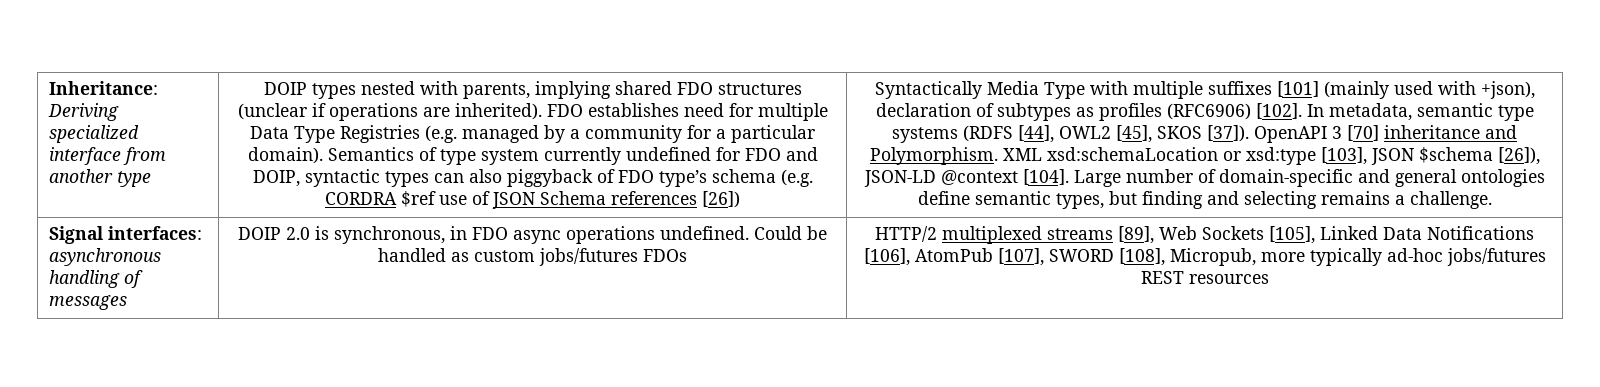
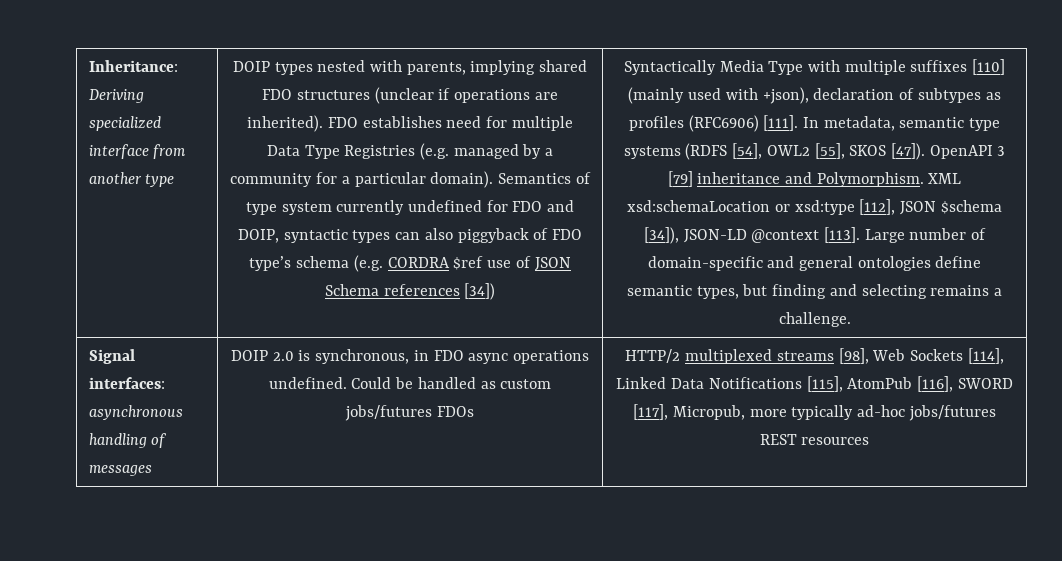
[702,191,740,208] [26]) -> [464,283,496,300] [34])
[1276,81,1319,97] [101] -> [972,59,1006,75] [110]
[1255,103,1302,119] [102]. -> [763,115,799,131] [111].
[1018,125,1249,143] [44], OWL2 [45], SKOS [37]). -> [732,143,925,160] [54], OWL2 [55], SKOS [47]).
[1346,125,1379,141] [70] -> [667,171,693,187] [79]
[1320,147,1367,165] [103], -> [859,199,896,215] [112],
[1497,147,1540,165] [26]), -> [643,227,679,244] [34]),
[1022,169,1069,185] [104]. -> [824,227,860,243] [113].
[1117,226,1154,244] [89], -> [838,348,869,364] [98],
[1268,226,1315,244] [105], -> [967,348,1004,364] [114],
[863,248,1165,266] [106], AtomPub [107], SWORD [108], -> [806,376,1013,392] [633,404,669,420] [115], AtomPub [116], SWORD [117],

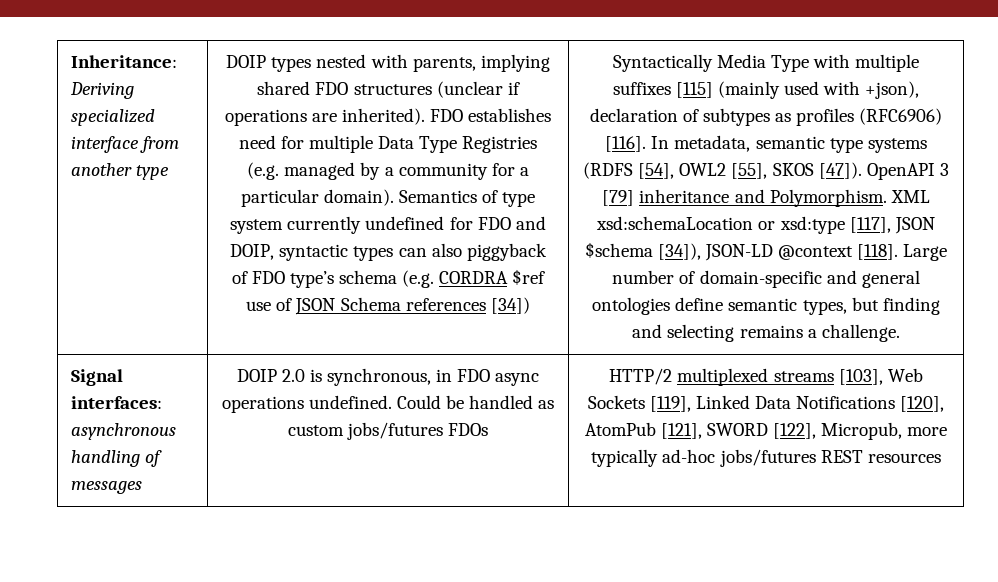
[972,59,1006,75] [110] -> [675,82,713,98] [115]
[763,115,799,131] [111]. -> [605,136,647,152] [116].
[859,199,896,215] [112], -> [849,217,891,233] [117],
[824,227,860,243] [113]. -> [857,244,899,260] [118].
[838,348,869,364] [98], -> [838,369,883,385] [103],
[967,348,1004,364] [114], -> [649,396,691,412] [119],
[806,376,1013,392] [633,404,669,420] [115], AtomPub [116], SWORD [117], -> [900,396,945,412] [584,422,817,439] [120], AtomPub [121], SWORD [122],

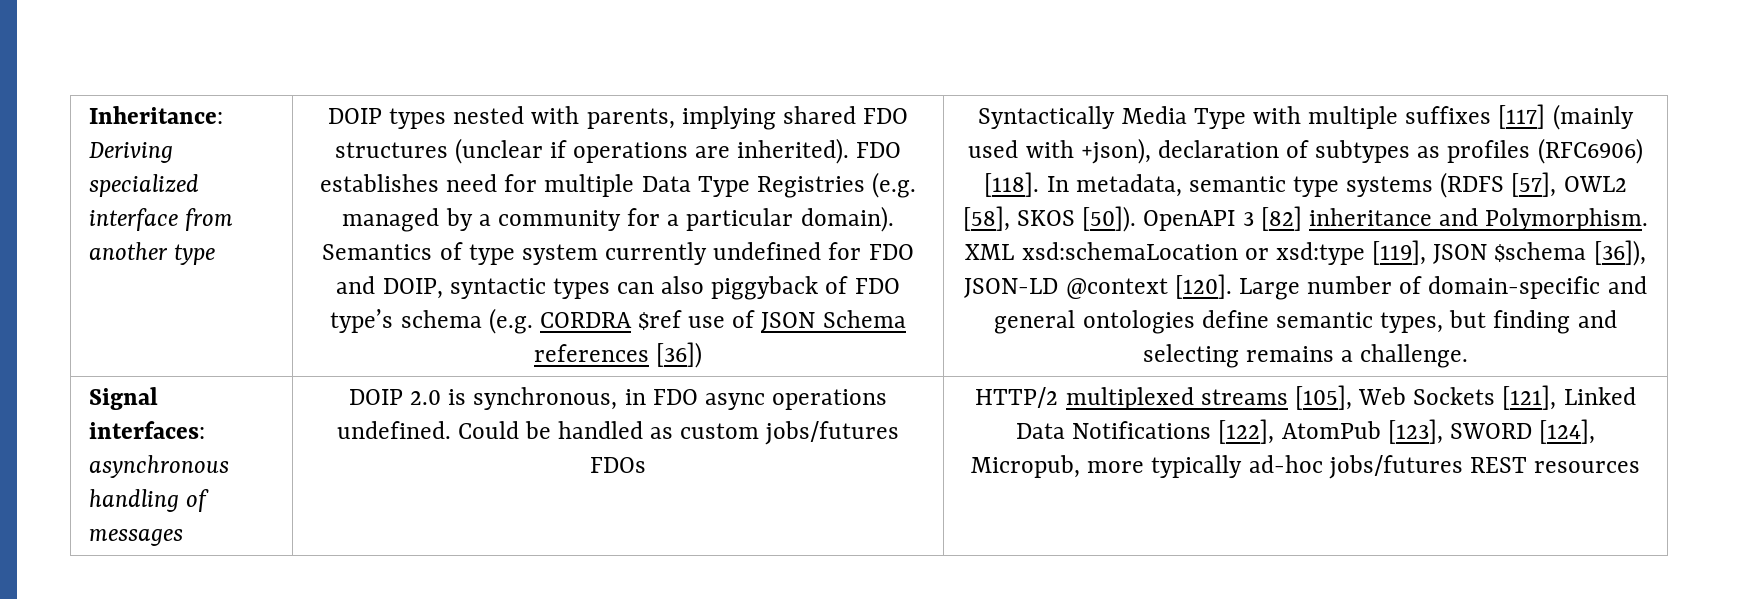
[490,297,530,314] [34]) -> [656,342,703,368] [36])
[675,82,713,98] [115] -> [1498,104,1546,129] [117]
[605,136,647,152] [116]. -> [984,172,1040,197] [118].
[638,162,862,179] [54], OWL2 [55], SKOS [47]). -> [1511,172,1627,197] [962,206,1137,232] [57], OWL2 [58], SKOS [50]).
[602,190,635,206] [79] -> [1260,206,1302,231] [82]
[849,217,891,233] [117], -> [1372,240,1427,265] [119],
[657,243,701,260] [34]), -> [1593,240,1646,266] [36]),
[857,244,899,260] [118]. -> [1174,274,1232,299] [120].
[838,369,883,385] [103], -> [1294,385,1352,410] [105],
[649,396,691,412] [119], -> [1502,385,1557,410] [121],
[900,396,945,412] [584,422,817,439] [120], AtomPub [121], SWORD [122], -> [1218,419,1595,444] [122], AtomPub [123], SWORD [124],

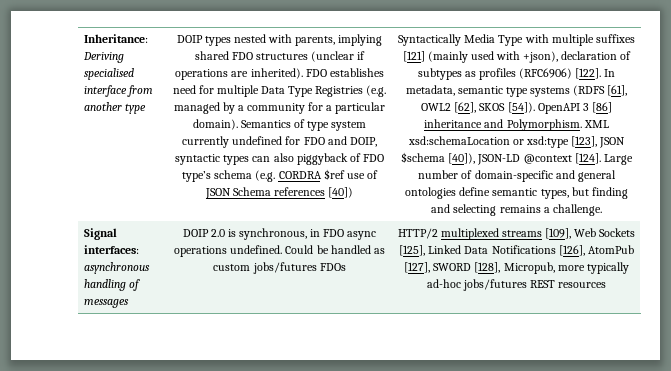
[89,174,200,197] specialized -> [83,68,134,80] specialised
[656,342,703,368] [36]) -> [328,187,354,198] [40])
[1498,104,1546,129] [117] -> [402,51,425,62] [121]
[984,172,1040,197] [118]. -> [575,68,602,79] [122].
[1511,172,1627,197] [962,206,1137,232] [57], OWL2 [58], SKOS [50]). -> [607,85,628,96] [421,102,535,113] [61], OWL2 [62], SKOS [54]).
[1260,206,1302,231] [82] -> [591,102,612,113] [86]
[1372,240,1427,265] [119], -> [571,136,598,147] [123],
[1593,240,1646,266] [36]), -> [448,153,476,164] [40]),
[1174,274,1232,299] [120]. -> [574,153,601,164] [124].
[1294,385,1352,410] [105], -> [545,228,572,239] [109],
[1502,385,1557,410] [121], -> [399,245,426,256] [125],
[1218,419,1595,444] [122], AtomPub [123], SWORD [124], -> [558,245,634,256] [404,262,501,273] [126], AtomPub [127], SWORD [128],

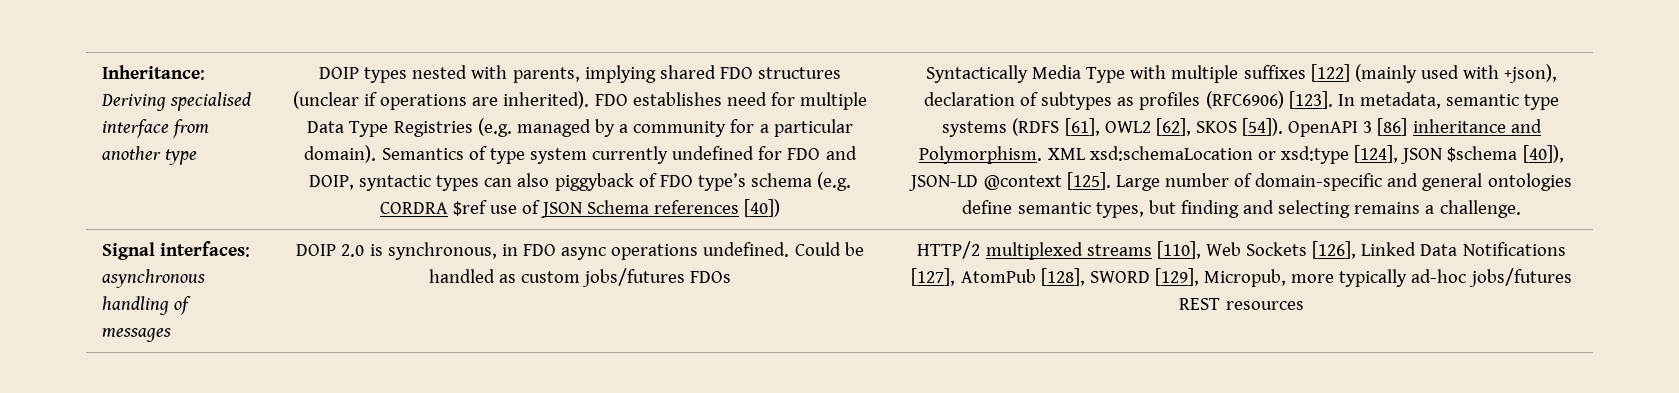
[402,51,425,62] [121] -> [1310,64,1350,82] [122]
[575,68,602,79] [122]. -> [1288,91,1333,109] [123].
[571,136,598,147] [123], -> [1354,145,1399,163] [124],
[574,153,601,164] [124]. -> [1066,172,1111,190] [125].
[545,228,572,239] [109], -> [1156,241,1201,259] [110],
[399,245,426,256] [125], -> [1312,241,1357,259] [126],
[558,245,634,256] [404,262,501,273] [126], AtomPub [127], SWORD [128], -> [911,268,1199,286] [127], AtomPub [128], SWORD [129],

